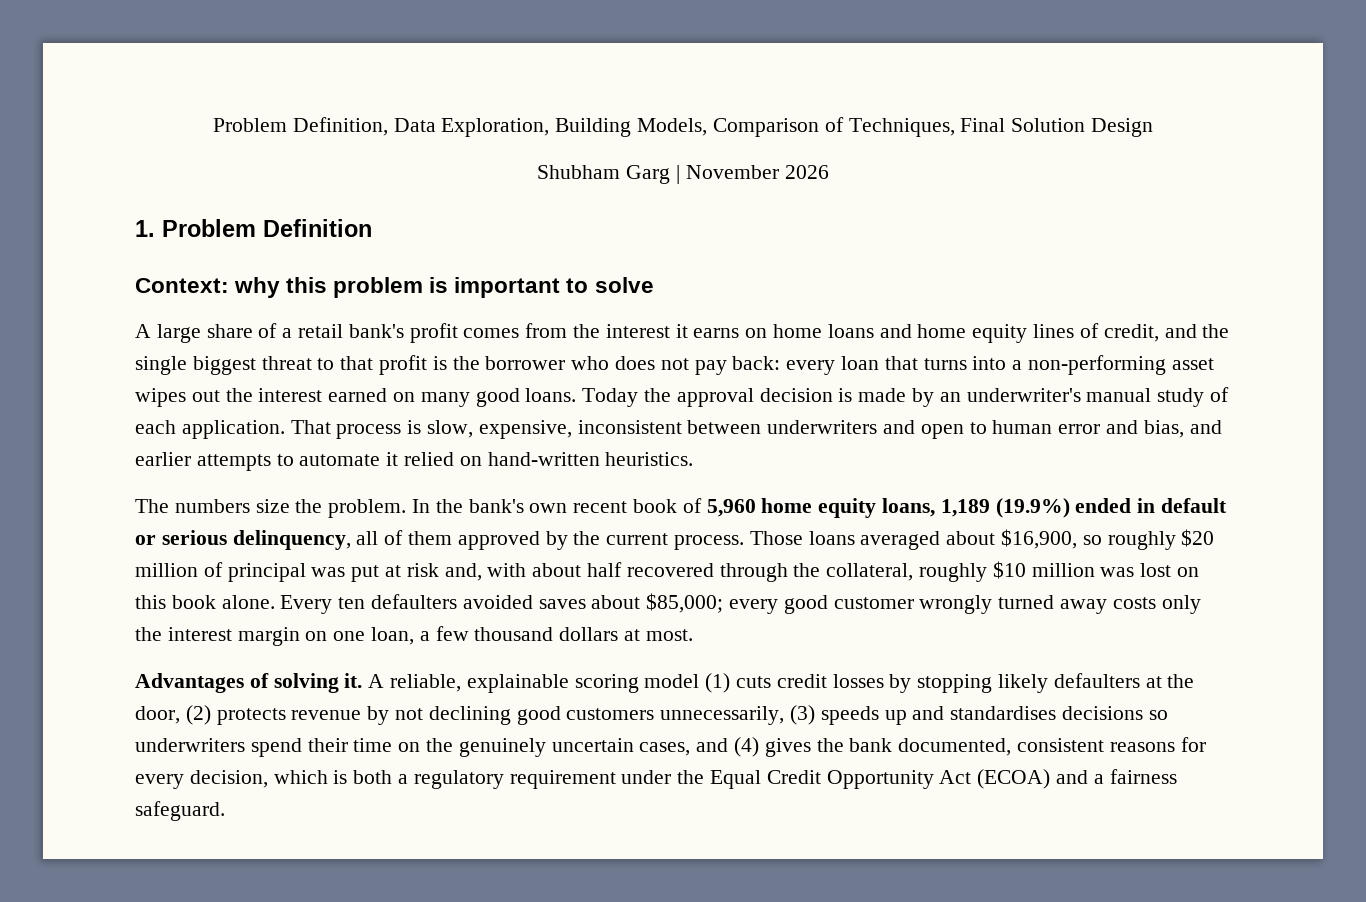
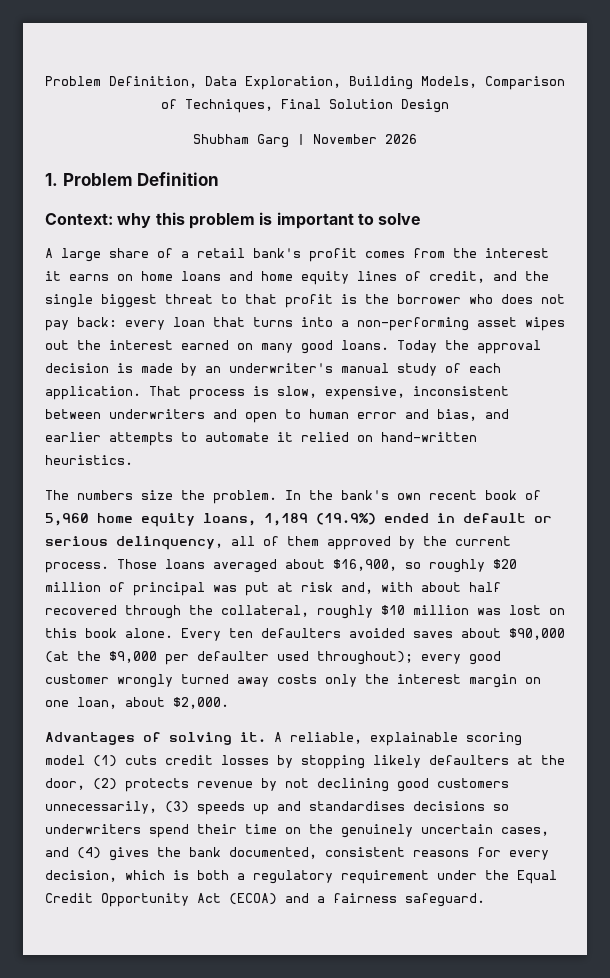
[646,593,724,613] $85,000; -> [509,628,565,640] [45,651,413,665] $90,000 (at the $9,000 per defaulter used throughout);
[419,626,693,641] a few thousand dollars at most. -> [125,697,229,709] about $2,000.

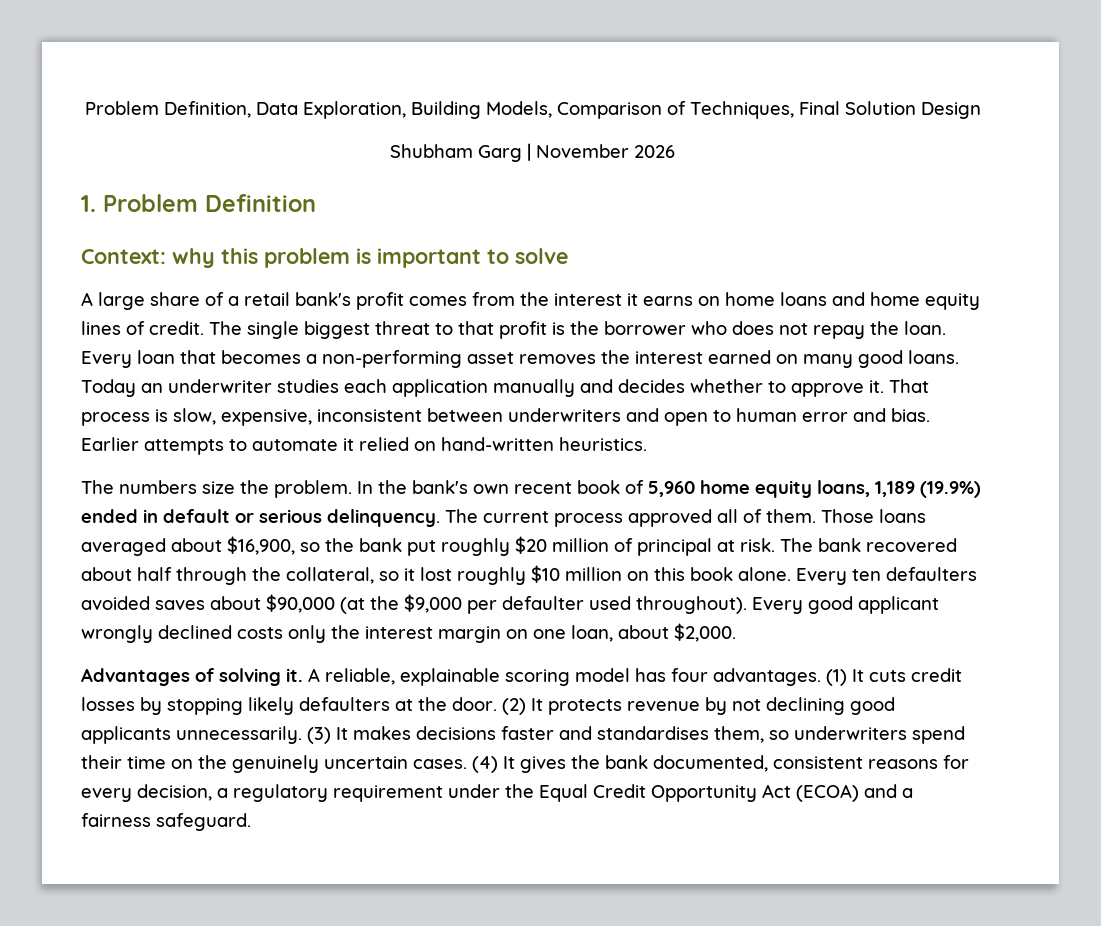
[429,271,549,283] credit, and the -> [149,321,242,335] credit. The
[45,317,333,331] pay back: every loan that turns into -> [813,321,946,339] [81,350,301,368] repay the loan. Every loan that becomes
[525,317,565,331] [45,340,69,350] wipes out -> [519,354,596,364] removes
[445,340,541,354] [45,363,501,376] [45,386,141,400] the approval decision is made by an underwriter's manual study of each application. -> [141,379,884,397] an underwriter studies each application manually and decides whether to approve it.
[437,409,509,421] [45,432,101,442] bias, and earlier -> [891,408,930,422] [81,437,139,451] bias. Earlier
[116,536,511,550] [45,562,109,573] delinquency, all of them approved by the current process. -> [327,509,816,527] delinquency. The current process approved all of them.
(421, 565) none -> [325,538,436,556] the bank put
[213,582,413,596] was put at risk and, with -> [717,538,957,552] at risk. The bank recovered
[45,605,117,615] recovered -> (172, 574) none
(309, 611) none -> [379,567,452,581] so it lost
[477,605,541,615] was lost -> (622, 574) none
[317,651,501,665] [45,674,269,688] throughout); every good customer wrongly turned away -> [636,596,939,614] [81,625,232,643] throughout). Every good applicant wrongly declined
[93,755,117,767] (1) -> [635,668,864,686] has four advantages. (1) It
[45,778,117,790] door, (2) -> [452,697,543,715] door. (2) It
[437,778,509,788] [45,801,269,815] customers unnecessarily, (3) speeds up -> [81,726,554,744] applicants unnecessarily. (3) It makes decisions faster
[413,801,485,811] decisions -> [714,726,764,743] them,
[501,827,549,836] [45,847,101,859] cases, and (4) -> [413,756,515,773] cases. (4) It
[125,870,229,880] which is both -> (212, 792) none

